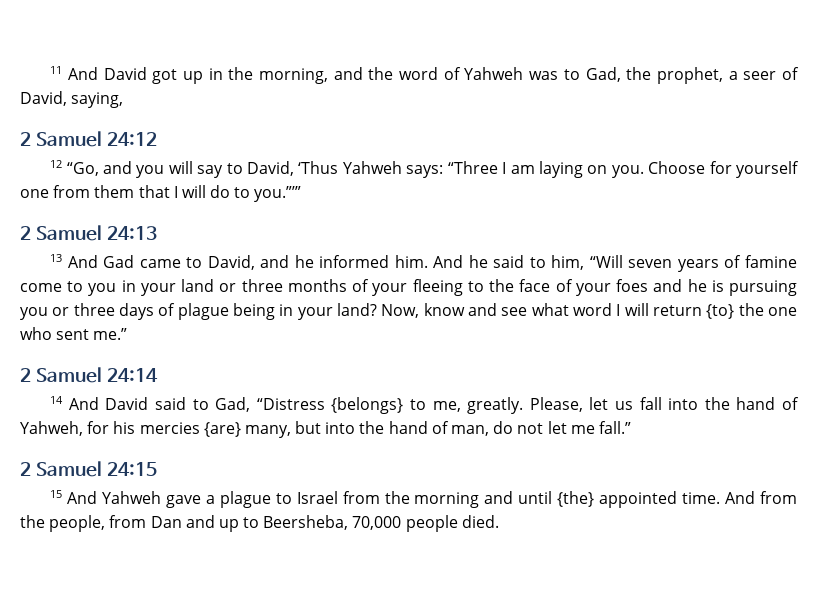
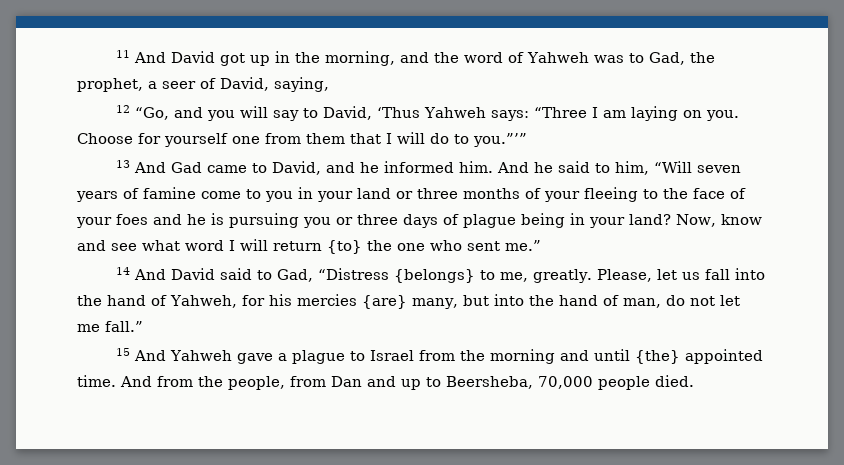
[20,131,158,147] // 2 Samuel 24:12 -> (329, 84) none
[20,225,158,241] // 2 Samuel 24:13 -> (527, 140) none
[20,367,159,383] // 2 Samuel 24:14 -> (541, 245) none
[20,461,158,477] // 2 Samuel 24:15 -> (143, 326) none

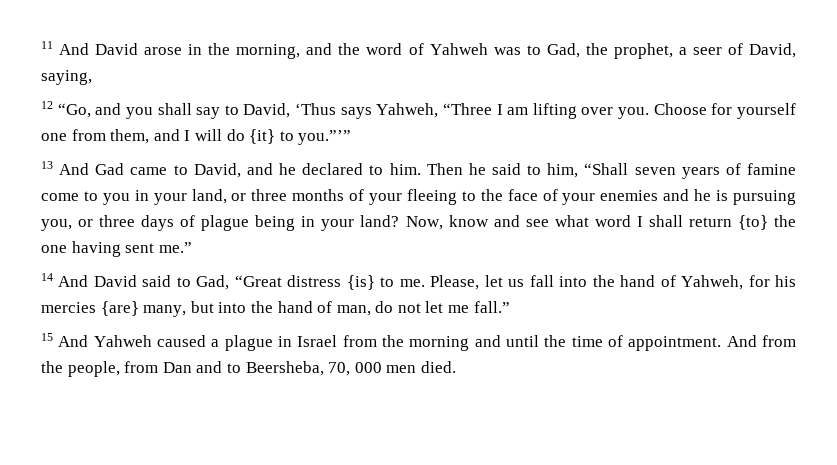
[219,53,270,66] got up -> [144,47,183,55] arose
[239,106,268,118] will -> [157,103,192,115] shall
[423,107,529,121] Yahweh says: -> [340,103,439,119] says Yahweh,
[630,106,702,121] laying on -> [532,103,614,119] lifting over
[306,133,381,144] them that -> [110,129,180,144] them, and
(449, 138) none -> [249,129,276,144] {it}
[383,161,529,173] informed him. And -> [302,163,463,175] declared to him. Then
[653,161,692,173] “Will -> [584,163,629,175] “Shall
[357,188,391,199] land -> [191,189,227,204] land,
[116,214,148,225] foes -> [600,190,659,201] enemies
[303,217,331,228] you -> [41,219,72,231] you,
[240,239,268,251] will -> [648,215,683,227] shall
[430,240,462,251] who -> [71,241,121,257] having
[317,268,592,283] “Distress {belongs} to me, greatly. -> [234,275,425,290] “Great distress {is} to me.
[236,353,273,364] gave -> [157,335,206,347] caused
[349,351,365,361] to -> [278,336,292,347] in
[634,349,763,364] [77,375,116,387] {the} appointed time. -> [544,335,722,351] the time of appointment.
[401,379,421,390] up -> (223, 367) none
[538,376,650,390] 70,000 people -> [328,362,417,376] 70, 000 men

